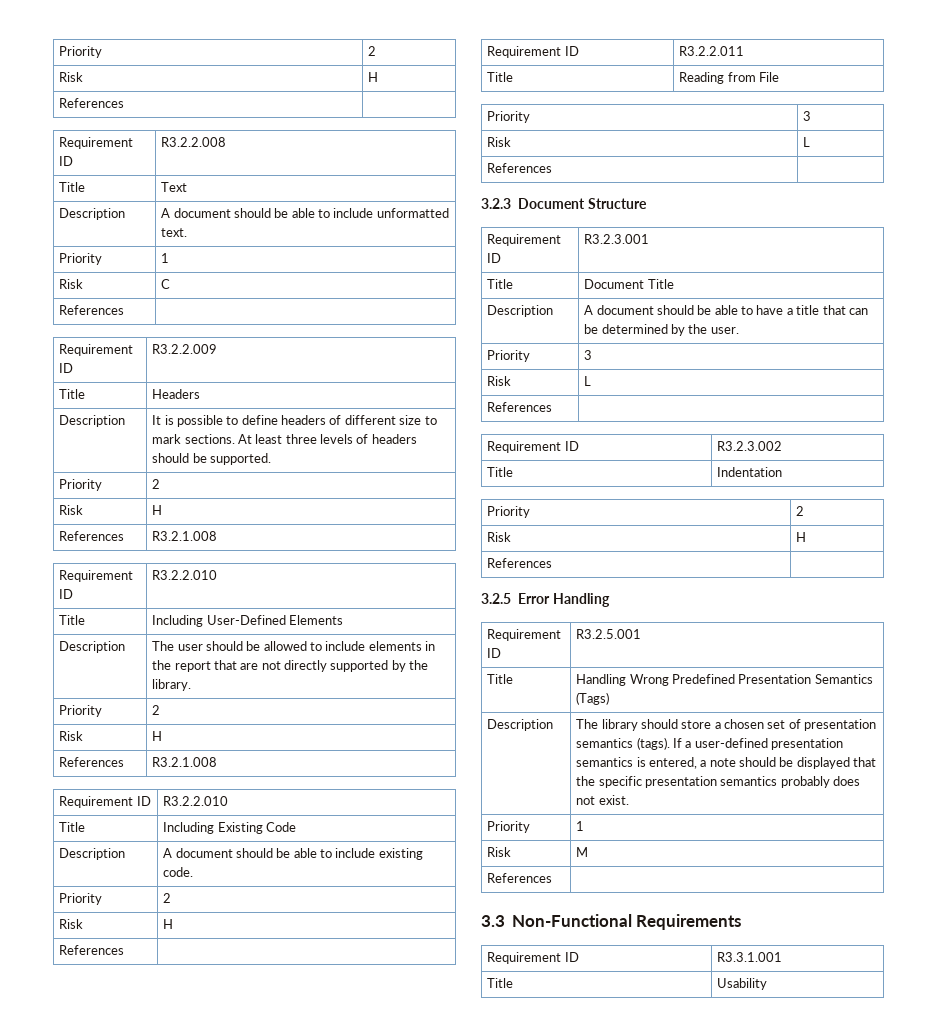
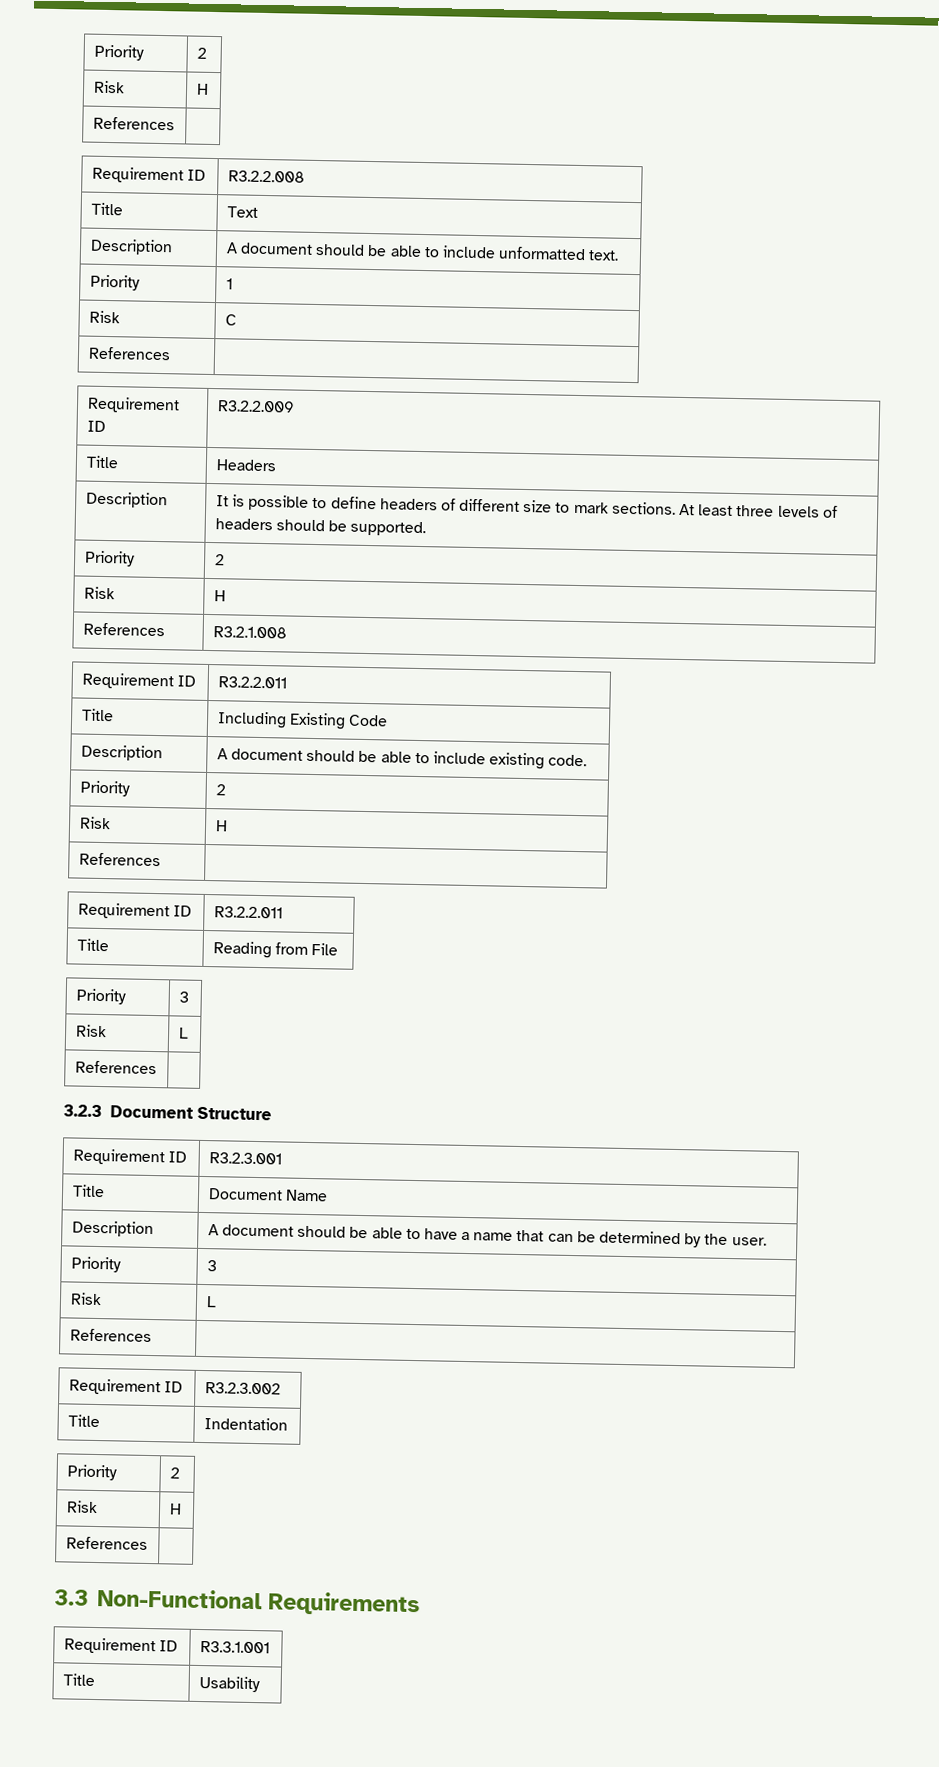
[152,570,218,580] [59,615,86,625] [152,615,343,627] [59,641,126,653] [152,641,436,651] [152,660,429,672] [152,679,192,691] [59,705,103,717] [152,705,161,715] [59,731,84,741] [152,731,163,741] [59,757,125,767] [152,757,218,767] [59,796,151,808] [163,796,229,806] R3.2.2.010 // Title | Including User-Defined Elements // Description | The user should be allowed to include elements in the report that are not directly supported by the library. // Priority | 2 // Risk | H // References | R3.2.1.008 // Requirement ID | R3.2.2.010 -> [217,676,287,689] R3.2.2.011
[647,279,674,289] Title -> [284,1189,328,1202] Name
[796,305,820,315] title -> [473,1232,514,1241] name
[481,593,610,607] [487,629,562,641] [487,648,502,658] [576,629,642,639] [487,674,514,684] [576,674,873,686] [576,692,610,705] [487,719,554,731] [576,719,877,731] [576,737,844,750] [576,757,877,769] [576,776,861,788] [576,795,629,805] [487,821,531,833] [576,821,585,831] [487,847,512,857] [576,847,589,857] [487,873,553,883] // 3.2.5 Error Handling // Requirement ID | R3.2.5.001 // Title | Handling Wrong Predefined Presentation Semantics (Tags) // Description | The library should store a chosen set of presentation semantics (tags). If a user-defined presentation semantics is entered, a note should be displayed that the specific presentation semantics probably does not exist. // Priority | 1 // Risk | M // References | -> (148, 1543) none

